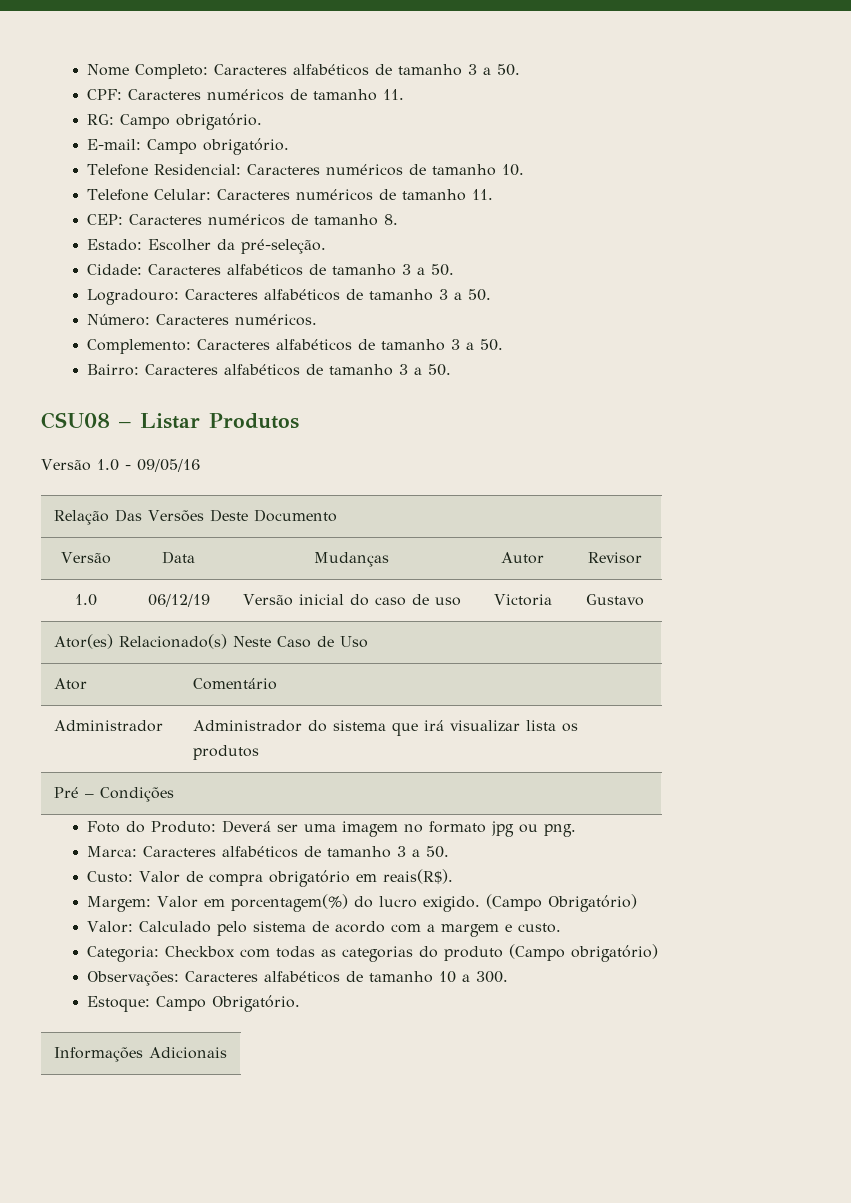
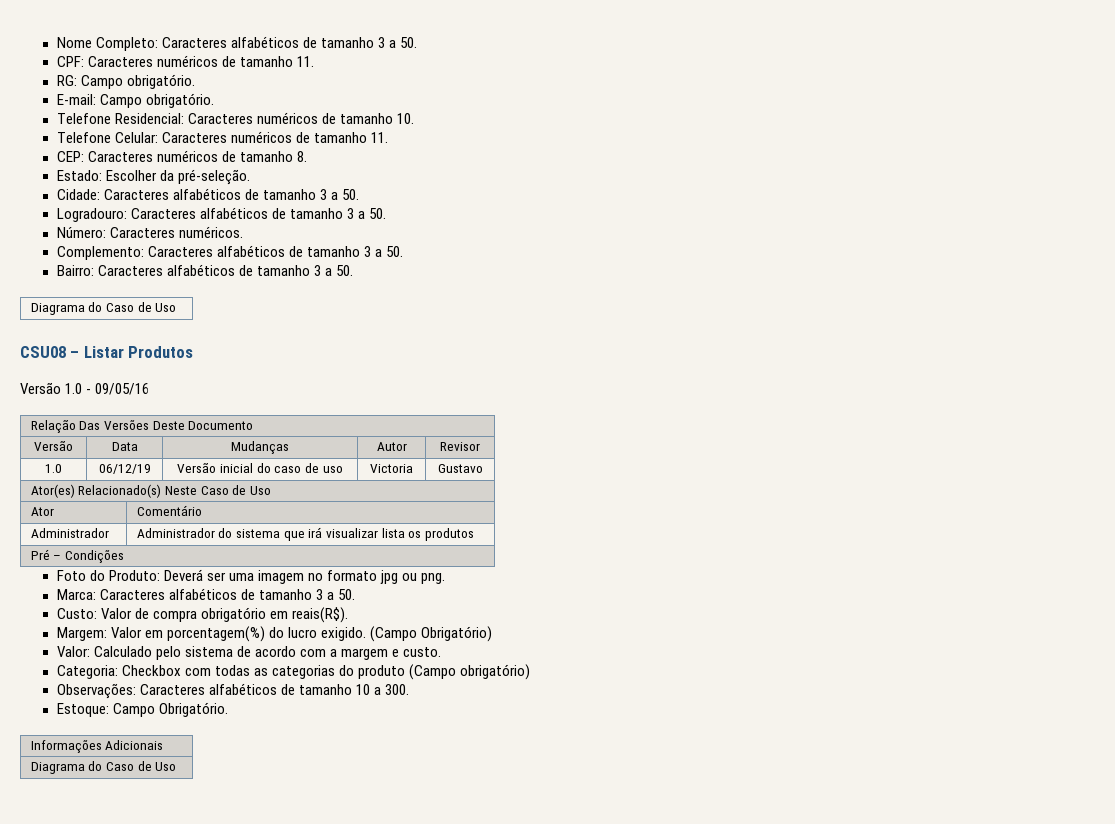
(452, 370) none -> [30,302,177,315] // Diagrama do Caso de Uso
(227, 1053) none -> [30,761,177,774] // Diagrama do Caso de Uso

